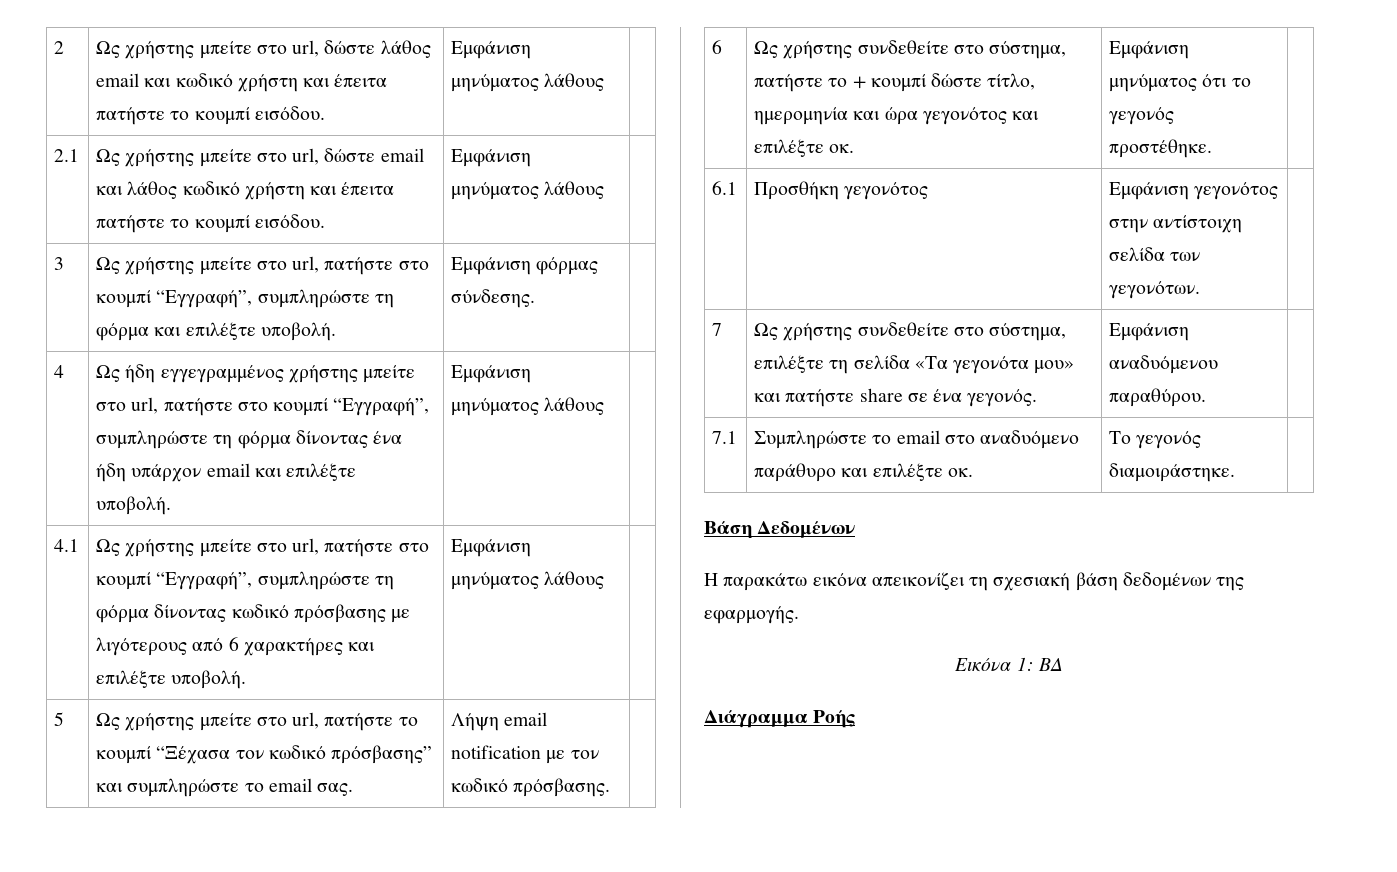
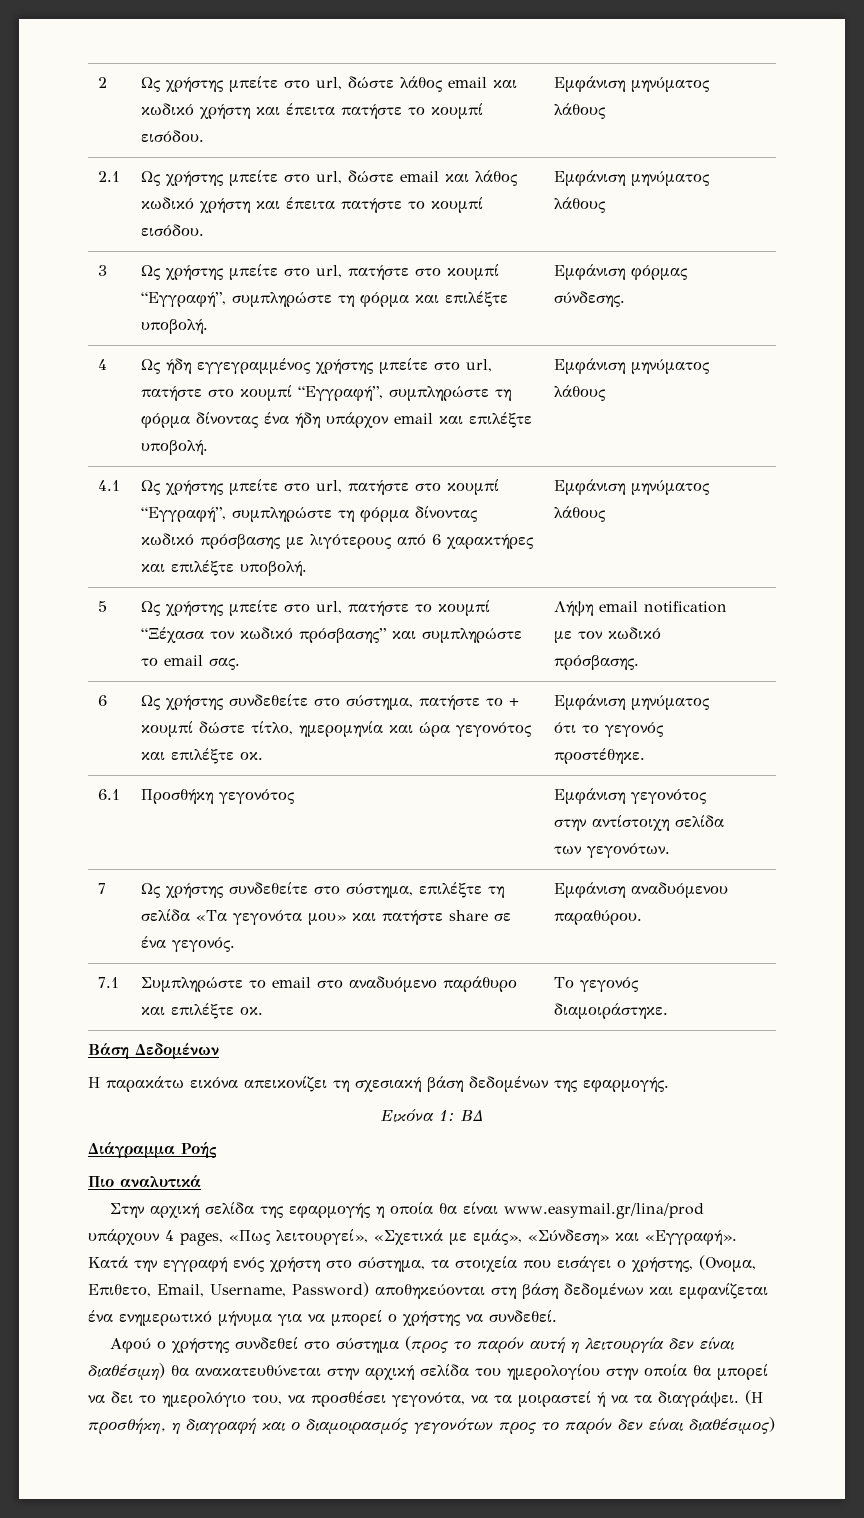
(856, 719) none -> [88,1175,201,1188] [110,1202,705,1219] [88,1229,737,1246] [88,1255,756,1272] [88,1282,768,1299] [88,1310,557,1326] [110,1336,735,1353] [88,1363,768,1380] [88,1390,763,1407] [88,1417,775,1434] // Πιο αναλυτικά // Στην αρχική σελίδα της εφαρμογής η οποία θα είναι www.easymail.gr/lina/prod υπάρχουν 4 pages, «Πως λειτουργεί», «Σχετικά με εμάς», «Σύνδεση» και «Εγγραφή». Κατά την εγγραφή ενός χρήστη στο σύστημα, τα στοιχεία που εισάγει ο χρήστης, (Ονομα, Επιθετο, Email, Username, Password) αποθηκεύονται στη βάση δεδομένων και εμφανίζεται ένα ενημερωτικό μήνυμα για να μπορεί ο χρήστης να συνδεθεί. // Αφού ο χρήστης συνδεθεί στο σύστημα (προς το παρόν αυτή η λειτουργία δεν είναι διαθέσιμη) θα ανακατευθύνεται στην αρχική σελίδα του ημερολογίου στην οποία θα μπορεί να δει το ημερολόγιο του, να προσθέσει γεγονότα, να τα μοιραστεί ή να τα διαγράψει. (Η προσθήκη, η διαγραφή και ο διαμοιρασμός γεγονότων προς το παρόν δεν είναι διαθέσιμος)

